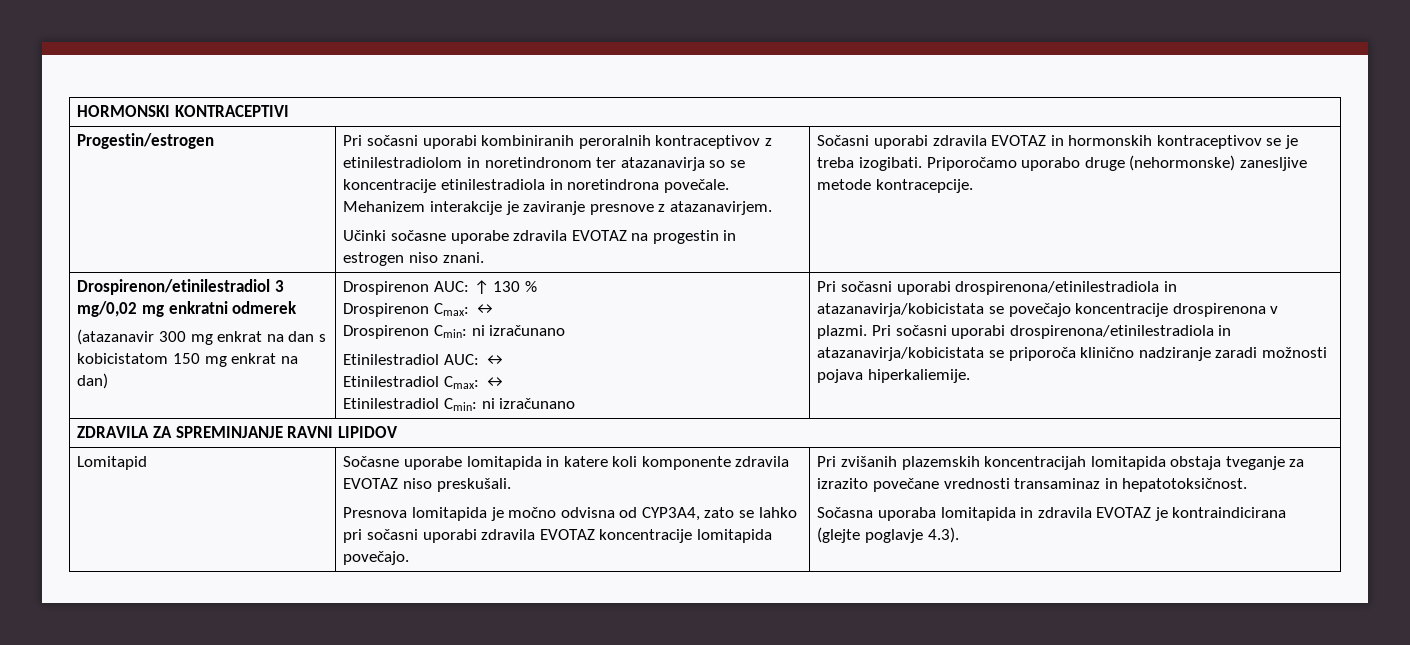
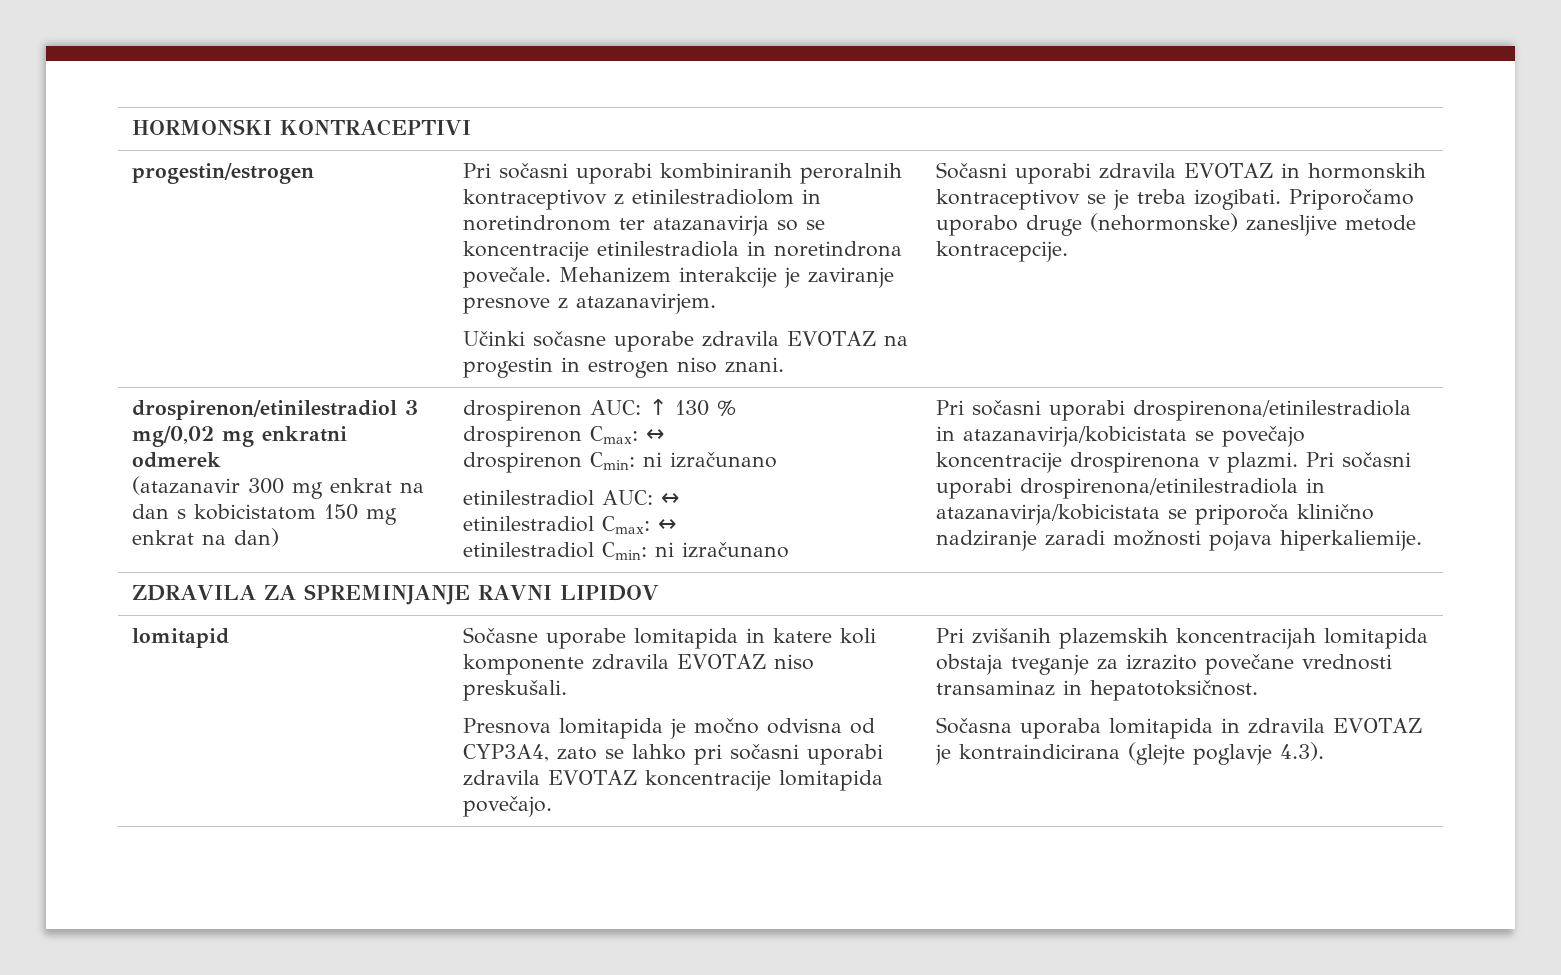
[77,133,215,149] Progestin/estrogen -> [132,163,315,184] progestin/estrogen
[77,279,271,295] Drospirenon/etinilestradiol -> [132,400,398,420] drospirenon/etinilestradiol
[343,281,430,295] Drospirenon -> [463,400,583,421] drospirenon
[343,303,496,317] [343,325,430,339] Drospirenon Cmax: ↔ // Drospirenon -> [463,426,665,447] [463,452,583,473] drospirenon Cmax: ↔ // drospirenon
[343,354,440,365] Etinilestradiol -> [463,490,595,506] etinilestradiol
[343,376,506,389] [343,398,440,409] Etinilestradiol Cmax: ↔ // Etinilestradiol -> [463,516,677,534] [463,542,595,558] etinilestradiol Cmax: ↔ // etinilestradiol
[77,456,148,470] Lomitapid -> [132,628,230,648] lomitapid

